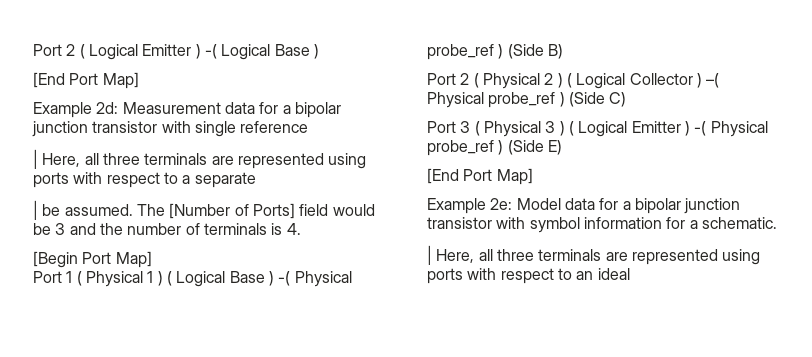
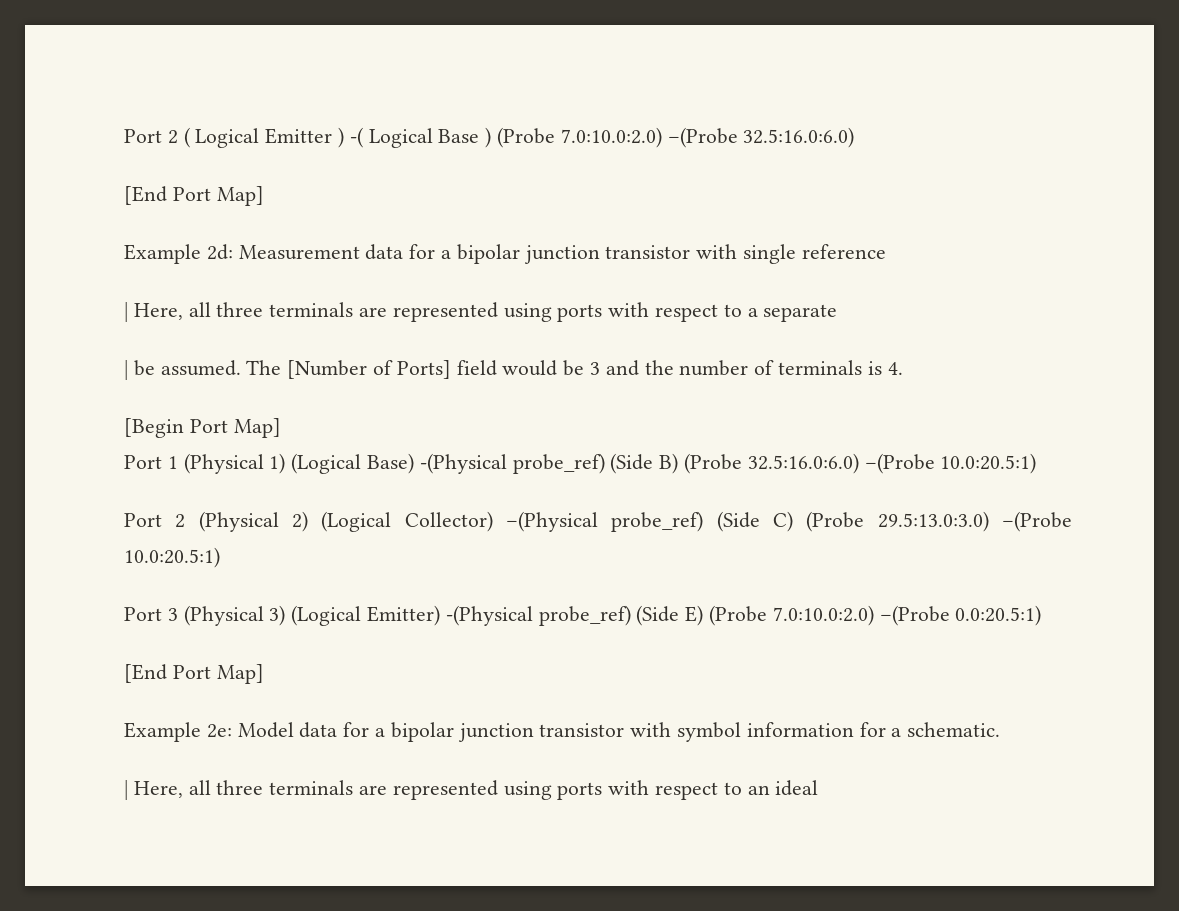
(319, 51) none -> [497,127,855,148] (Probe 7.0:10.0:2.0) –(Probe 32.5:16.0:6.0)
[76,271,352,287] [427,44,563,60] [427,73,720,89] [427,92,627,108] [427,121,768,137] [427,140,562,156] ( Physical 1 ) ( Logical Base ) -( Physical probe_ref ) (Side B) // Port 2 ( Physical 2 ) ( Logical Collector ) –( Physical probe_ref ) (Side C) // Port 3 ( Physical 3 ) ( Logical Emitter ) -( Physical probe_ref ) (Side E) -> [183,453,1037,474] [124,511,1072,532] [124,547,220,568] [124,605,1042,626] (Physical 1) (Logical Base) -(Physical probe_ref) (Side B) (Probe 32.5:16.0:6.0) –(Probe 10.0:20.5:1) // Port 2 (Physical 2) (Logical Collector) –(Physical probe_ref) (Side C) (Probe 29.5:13.0:3.0) –(Probe 10.0:20.5:1) // Port 3 (Physical 3) (Logical Emitter) -(Physical probe_ref) (Side E) (Probe 7.0:10.0:2.0) –(Probe 0.0:20.5:1)

